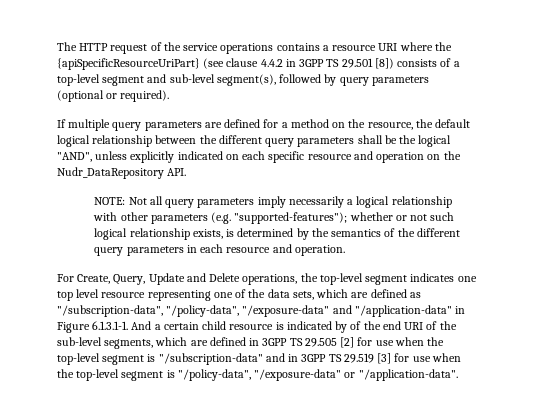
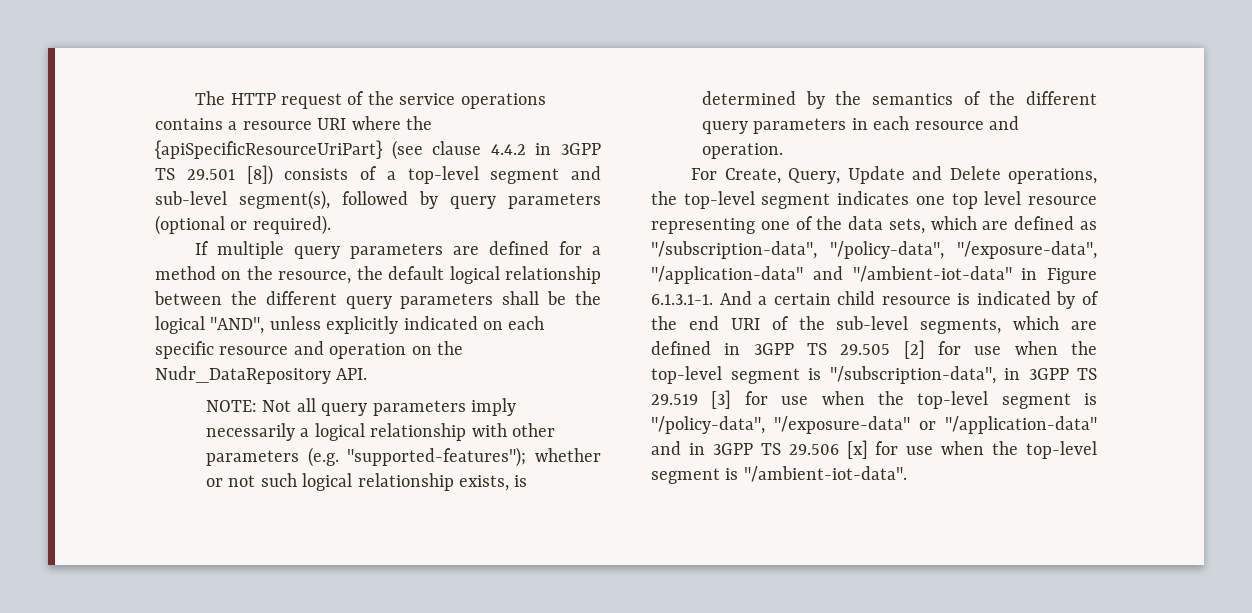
[242,305,452,317] "/exposure-data" and "/application-data" -> [957,241,1097,259] [651,266,1012,284] "/exposure-data", "/application-data" and "/ambient-iot-data"
[158,353,285,365] "/subscription-data" and -> [829,366,996,384] "/subscription-data",
[358,369,458,381] "/application-data". -> [945,416,1097,434] [651,440,1097,459] [651,466,907,484] "/application-data" and in 3GPP TS 29.506 [x] for use when the top-level segment is "/ambient-iot-data".

